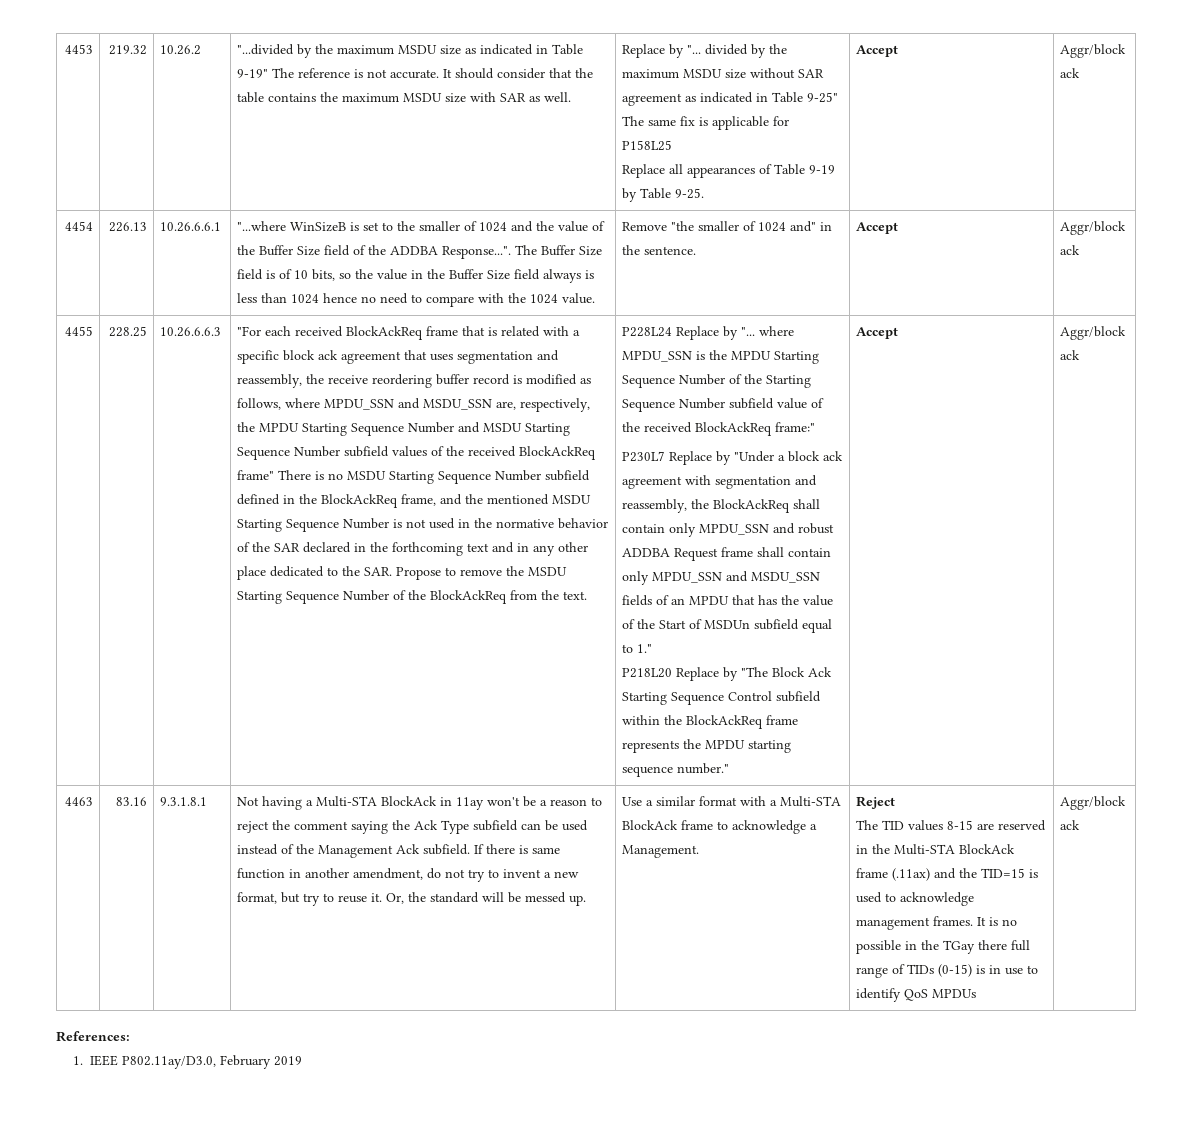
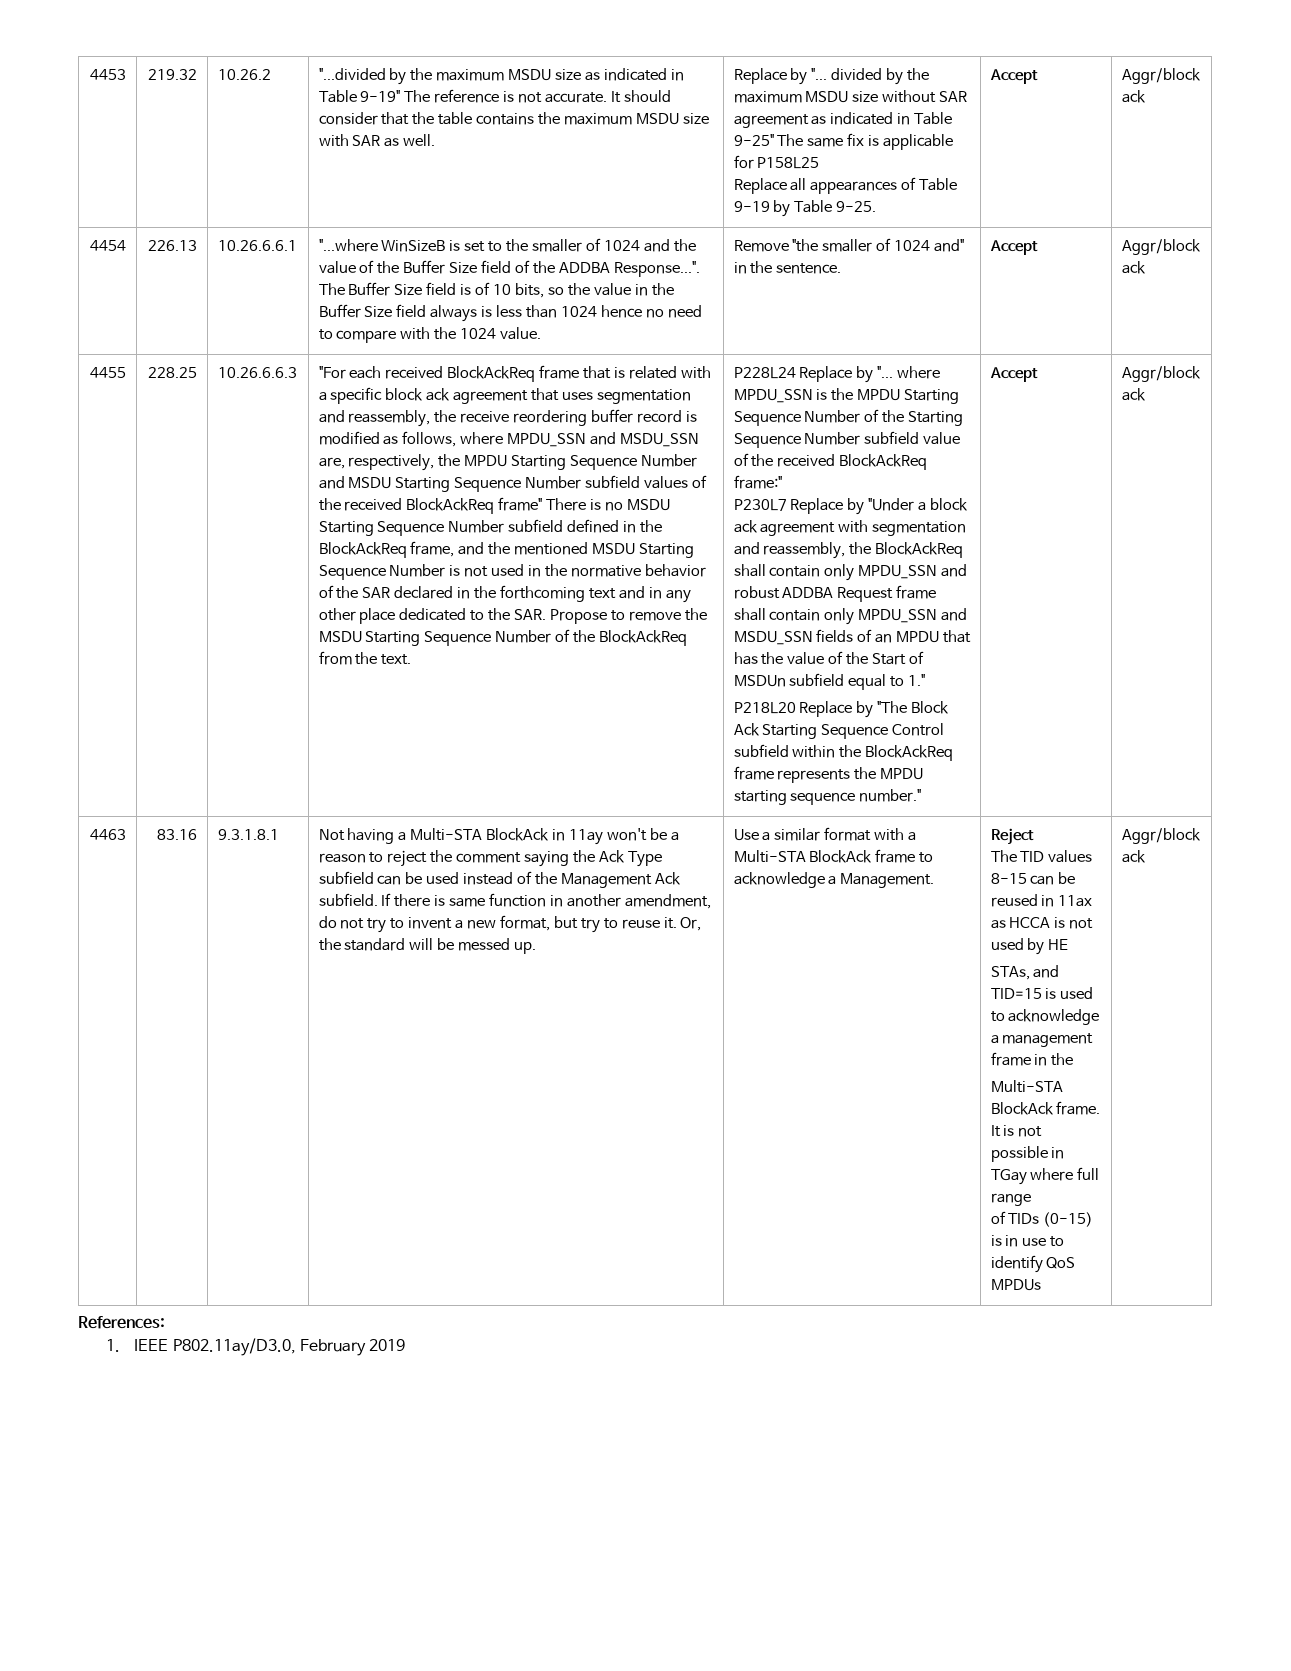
[977,820,1047,831] [856,844,1016,855] [856,868,978,881] are reserved in the Multi-STA BlockAck frame (.11ax) and the -> [1030,872,1076,885] [990,894,1093,907] [990,917,1094,929] [990,938,1069,955] [990,965,1060,980] can be reused in 11ax as HCCA is not used by HE // STAs, and
[856,916,974,930] management frames. -> [990,1033,1094,1047] [990,1052,1074,1066] [990,1080,1063,1093] [990,1101,1101,1115] a management frame in the // Multi-STA BlockAck frame.
[1002,919,1018,926] no -> [1018,1126,1043,1137] not
[921,940,1008,954] the TGay there -> [990,1168,1074,1185] TGay where
(889, 972) none -> (1031, 1199) //

